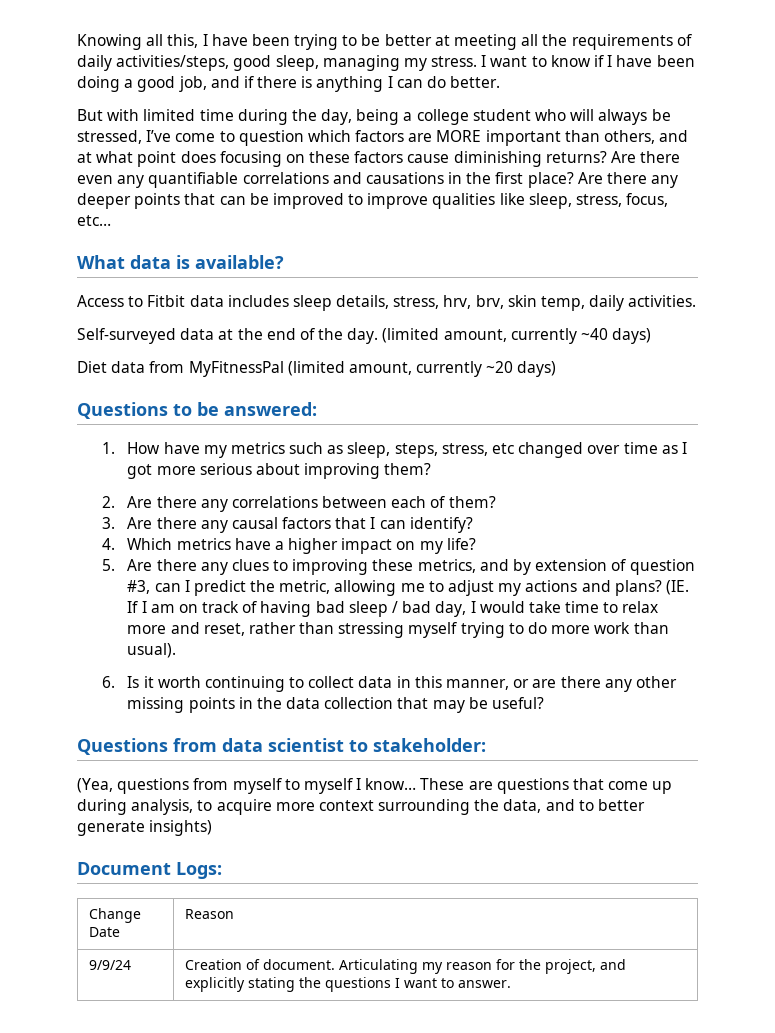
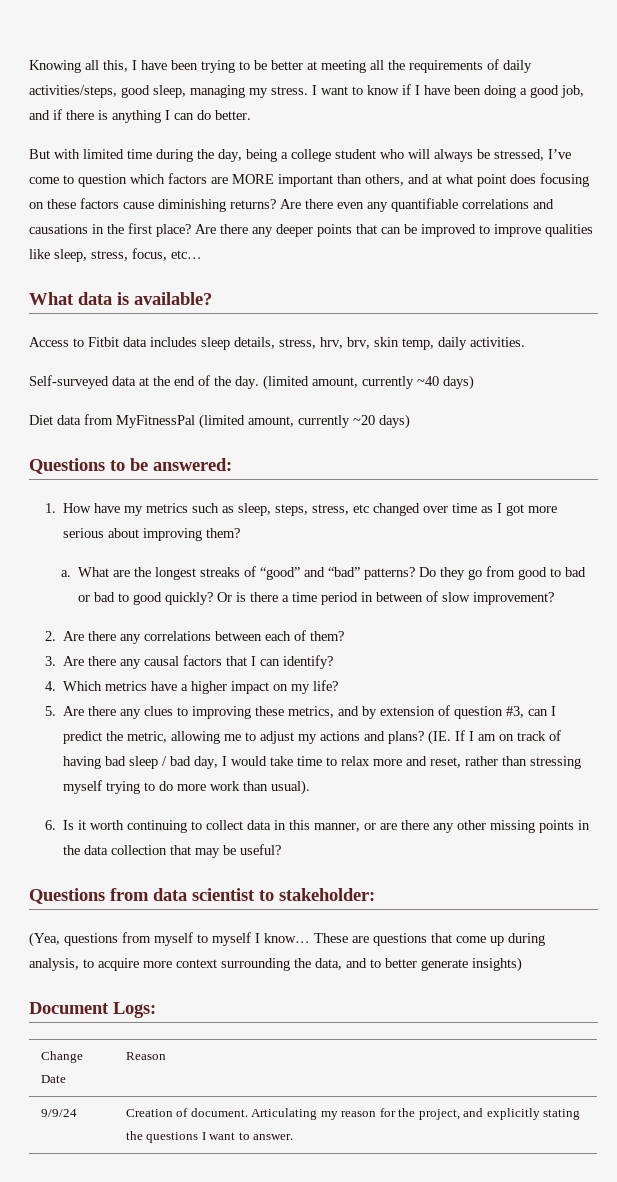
(432, 469) none -> [60,566,587,580] [78,591,555,605] // a. What are the longest streaks of “good” and “bad” patterns? Do they go from good to bad or bad to good quickly? Or is there a time period in between of slow improvement?

